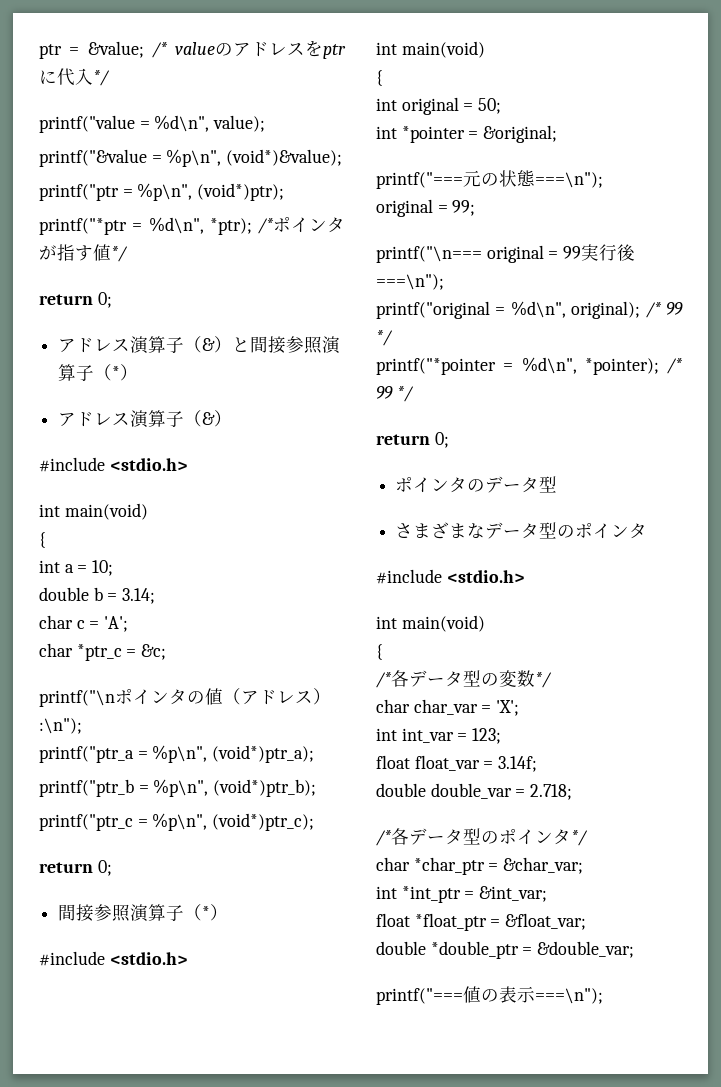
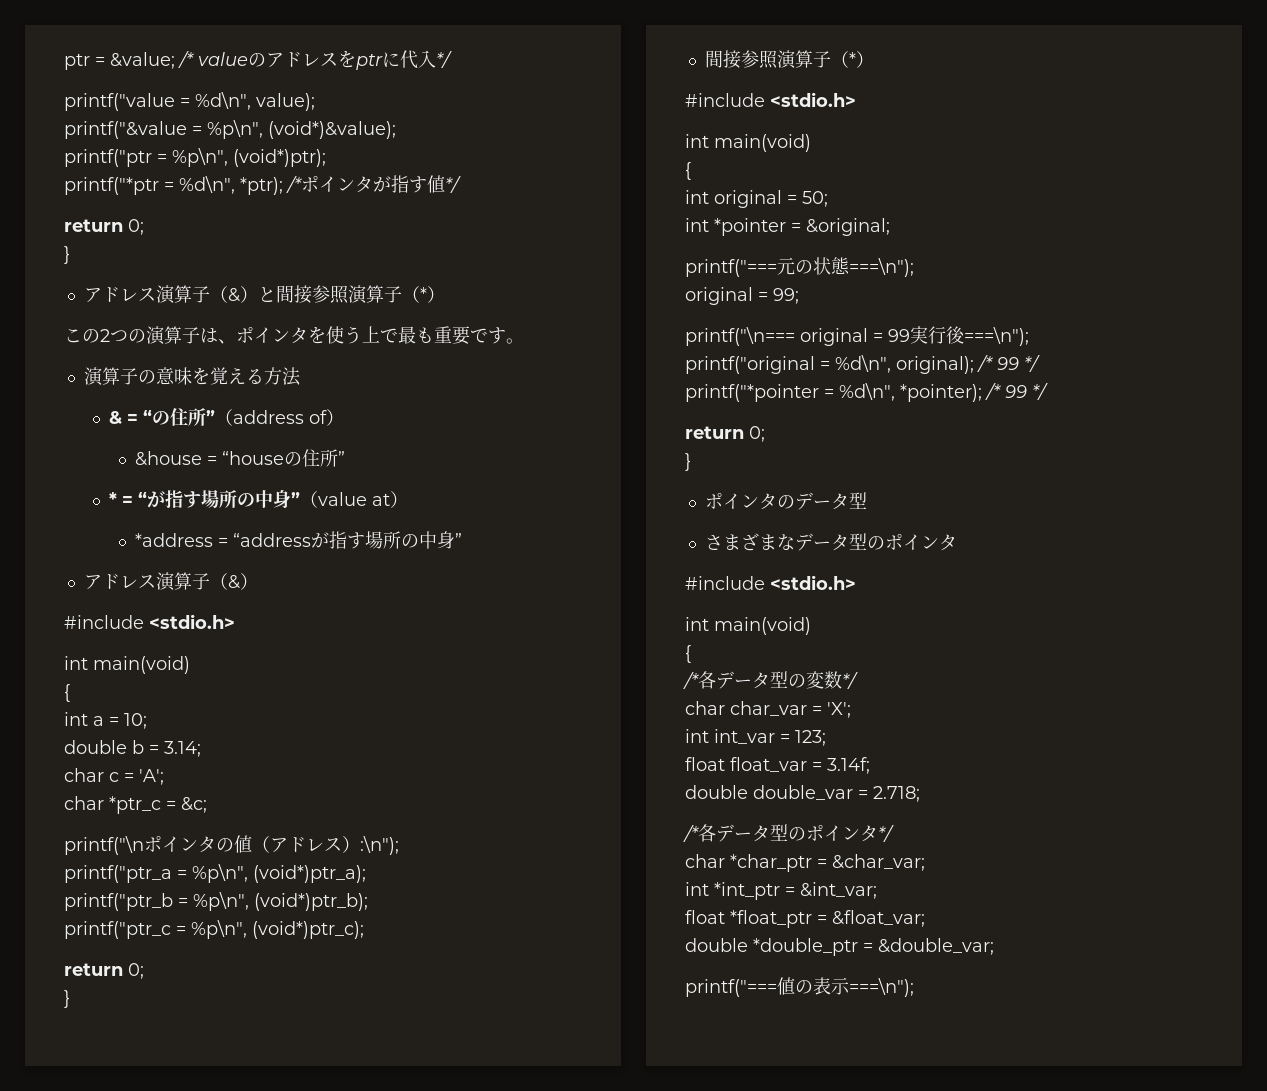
(112, 300) none -> [64,246,70,264] // }
(139, 372) none -> [64,326,524,345] [83,367,301,386] [109,408,345,426] [135,449,346,467] [109,490,409,508] [135,531,463,549] // この2つの演算子は、ポインタを使う上で最も重要です。 // 演算子の意味を覚える方法 // & = “の住所”（address of） // &house = “houseの住所” // * = “が指す場所の中身”（value at） // *address = “addressが指す場所の中身”
(112, 868) none -> [64,990,70,1008] // }
(449, 440) none -> [685,453,691,471] // }

